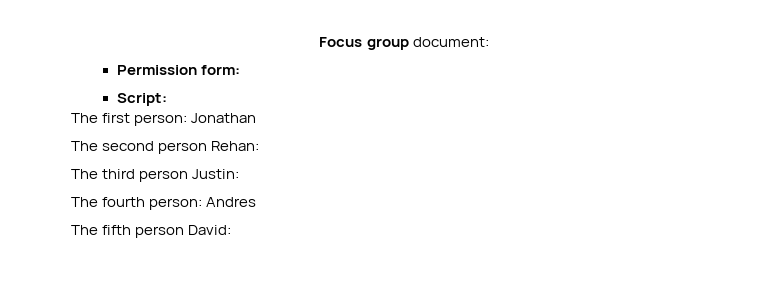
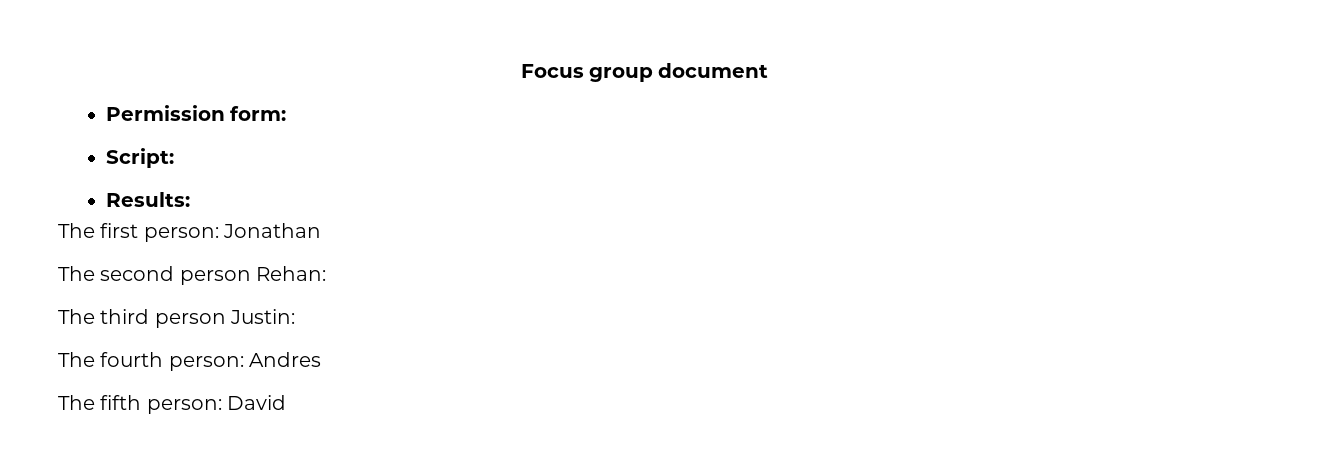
[412,37,489,47] document: -> [658,63,769,78] document
(167, 99) none -> [105,192,190,207] // Results:
[135,225,232,238] person David: -> [146,395,287,414] person: David

